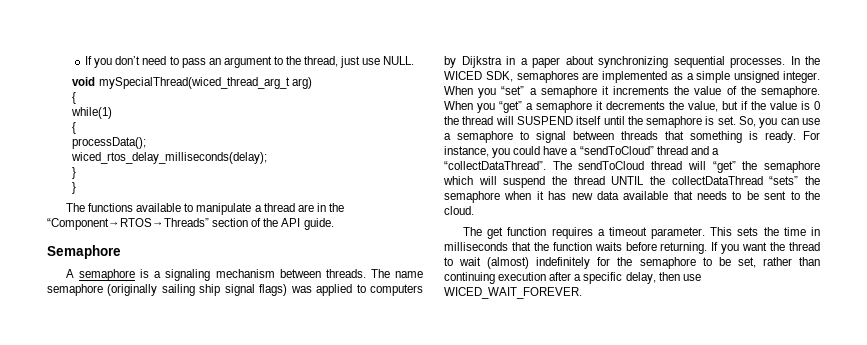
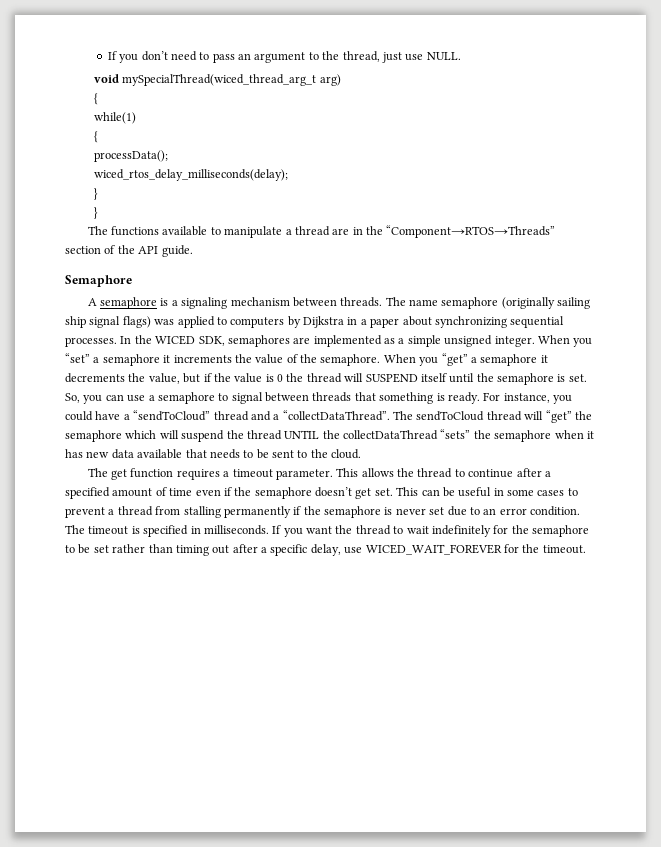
[737,227,821,236] [444,242,708,254] sets the time in milliseconds that the function waits before returning. -> [361,468,551,478] [65,487,578,499] [65,506,580,518] [65,525,269,537] allows the thread to continue after a specified amount of time even if the semaphore doesn’t get set. This can be useful in some cases to prevent a thread from stalling permanently if the semaphore is never set due to an error condition. The timeout is specified in milliseconds.
[487,257,530,269] (almost) -> (429, 530) none
[737,257,756,268] set, -> [93,545,109,553] set
[444,272,547,284] continuing execution -> [175,545,230,556] timing out
[658,272,701,281] [444,287,582,299] then use WICED_WAIT_FOREVER. -> [344,544,586,555] use WICED_WAIT_FOREVER for the timeout.

